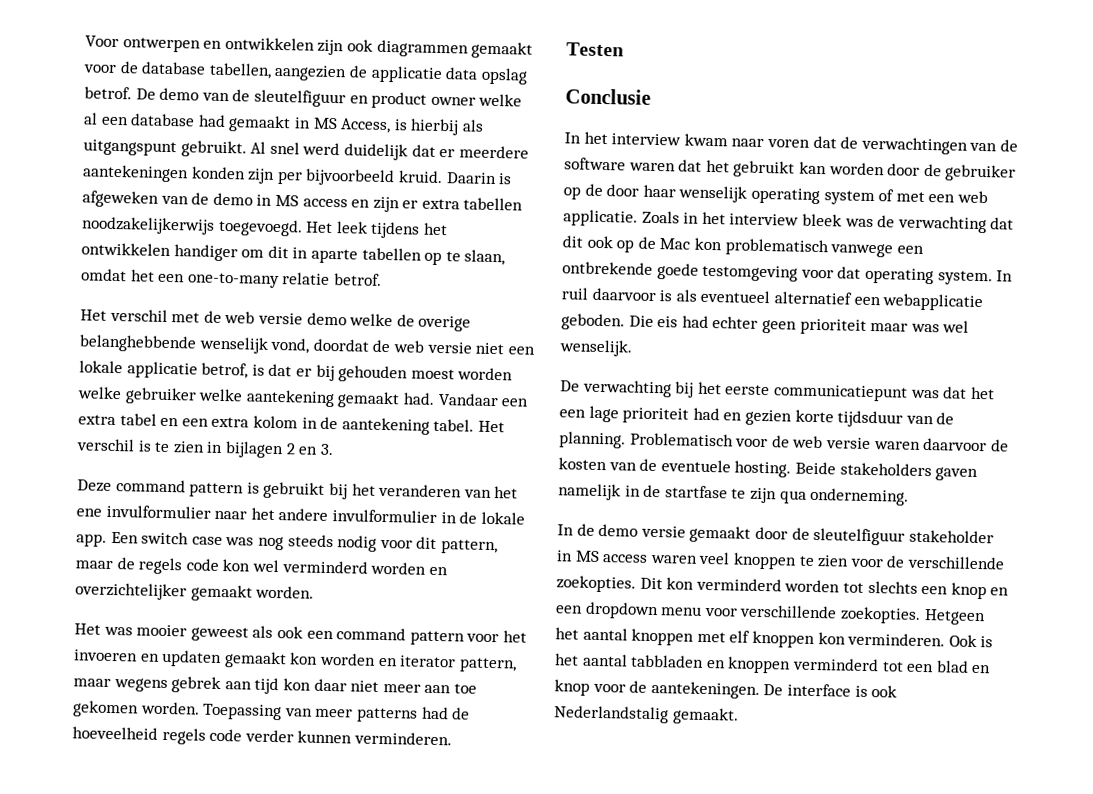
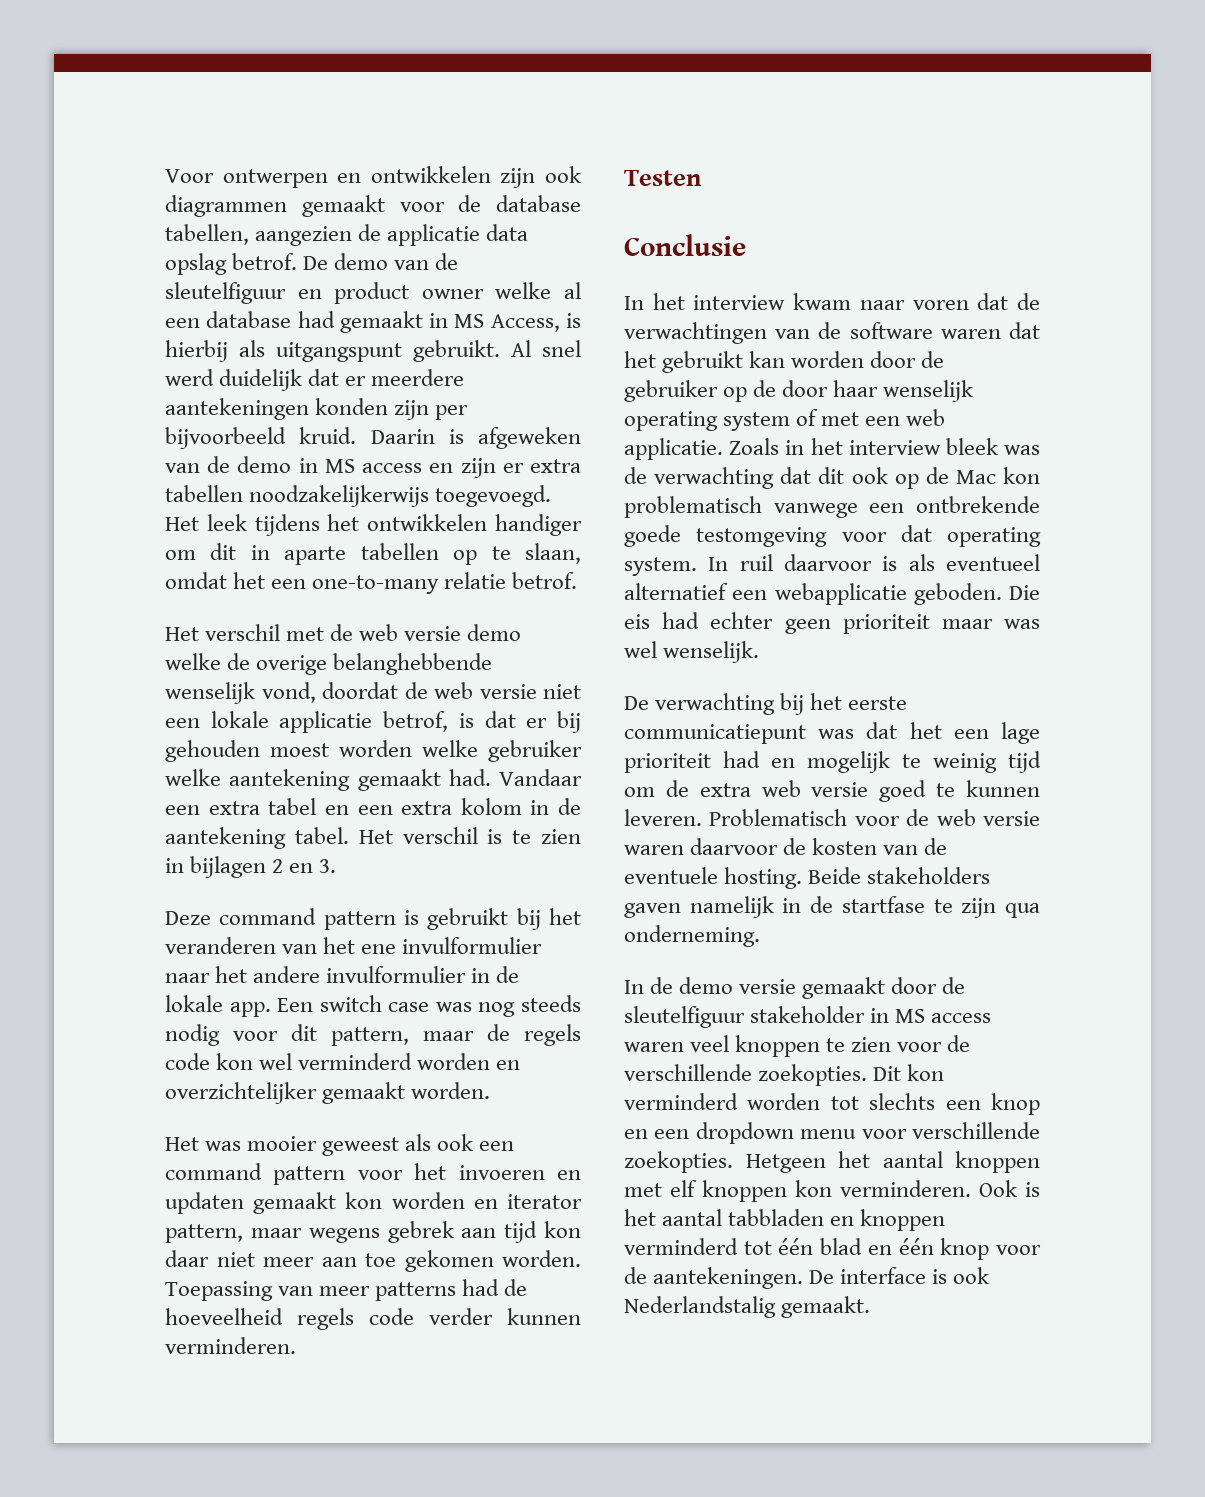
[744,409,955,428] [559,431,626,449] gezien korte tijdsduur van de planning. -> [807,751,1041,773] [624,780,1040,802] [624,809,702,826] mogelijk te weinig tijd om de extra web versie goed te kunnen leveren.
[906,663,935,673] een -> [778,1238,814,1255] één
(992, 669) none -> [898,1238,934,1255] één

